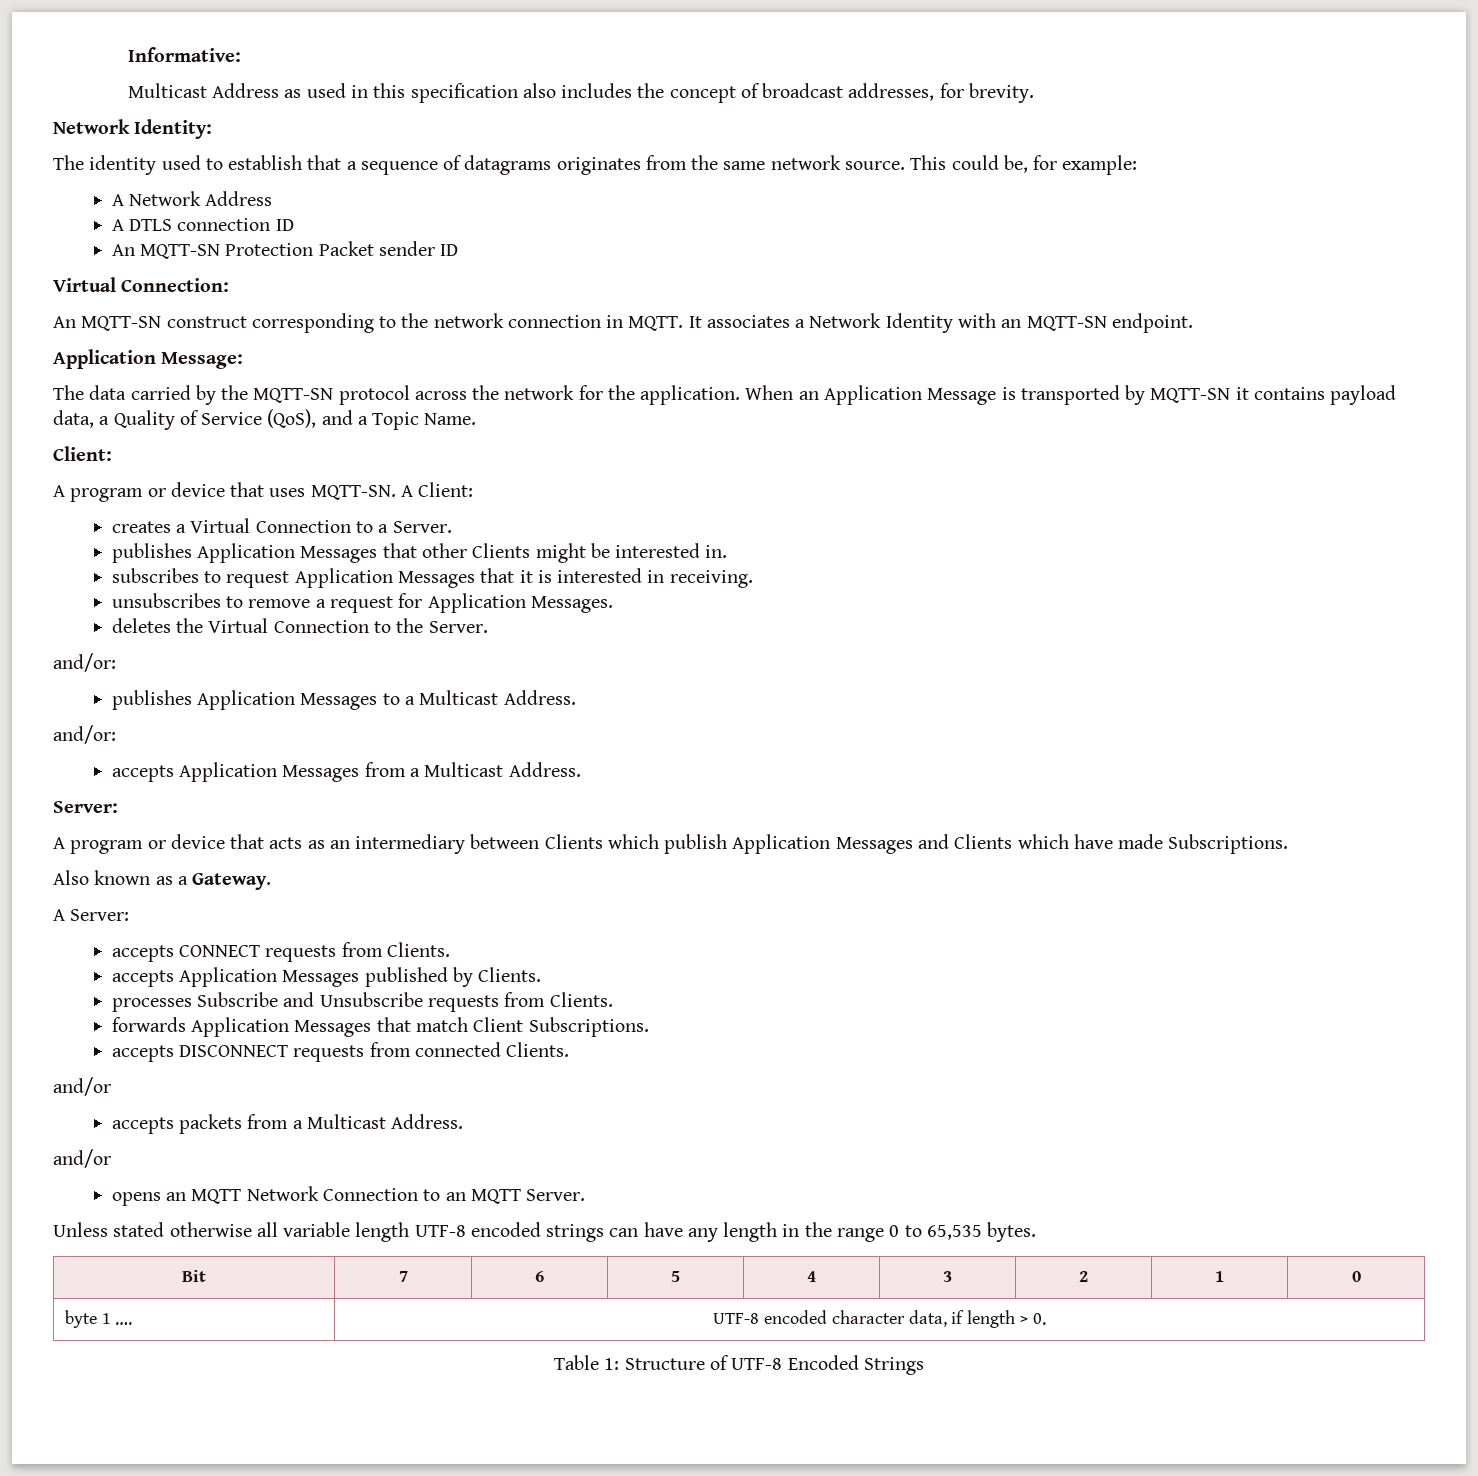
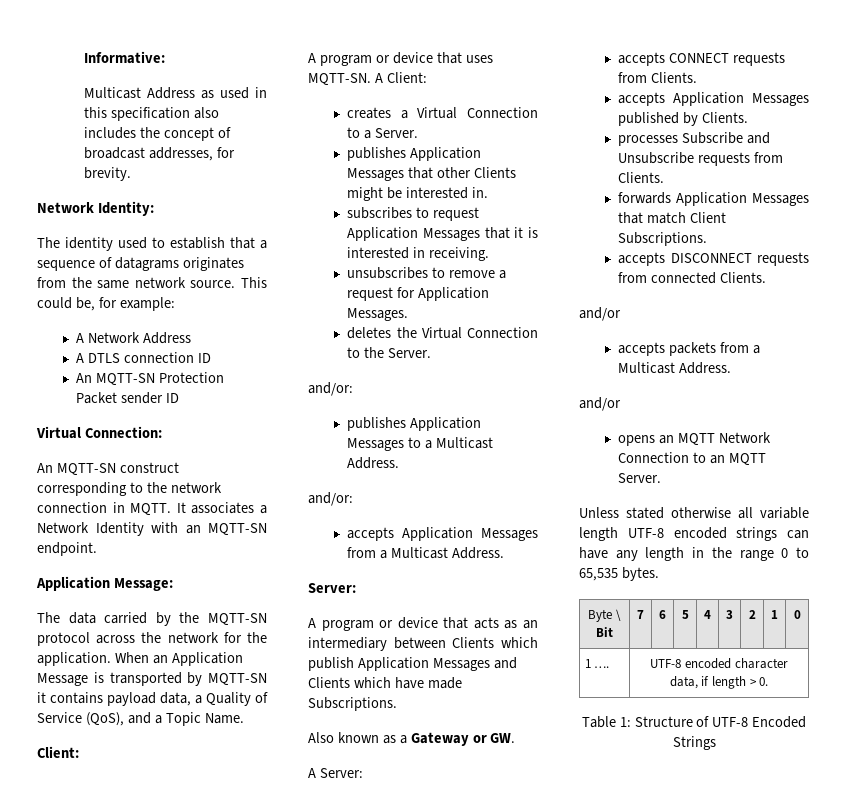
[192,873,272,890] Gateway. -> [410,732,516,746] Gateway or GW.
(1037, 1232) none -> [588,609,621,622] Byte \
[64,1310,97,1328] byte -> (801, 614) none

